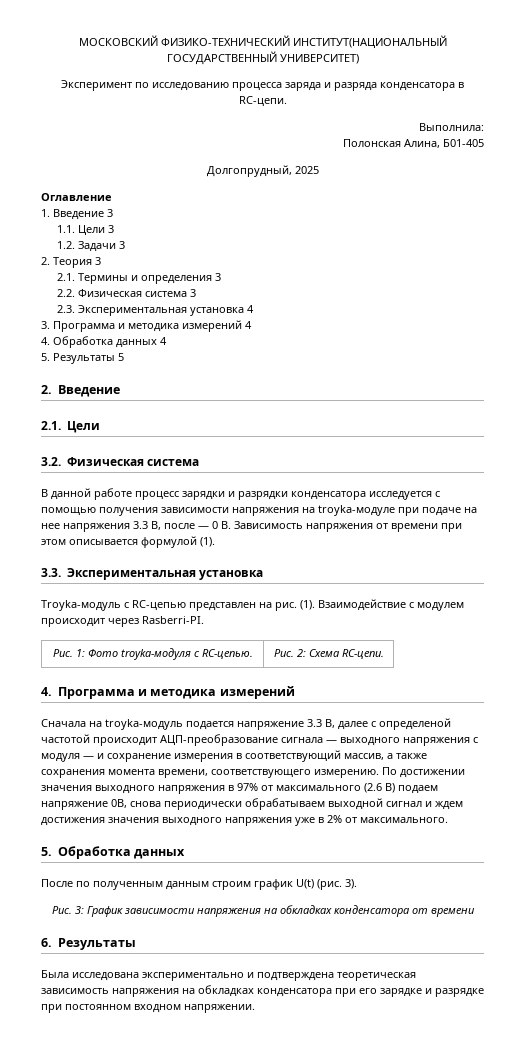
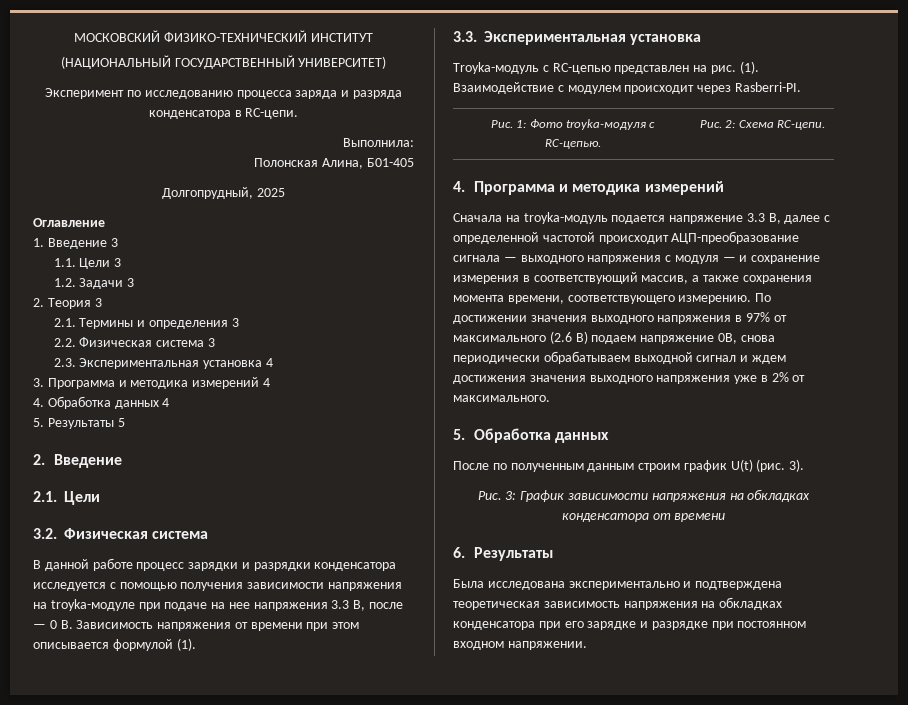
[292,35,447,49] ИНСТИТУТ(НАЦИОНАЛЬНЫЙ -> [310,33,373,42] [60,55,171,69] ИНСТИТУТ // (НАЦИОНАЛЬНЫЙ
[379,718,451,730] определеной -> [453,232,539,244] определенной

